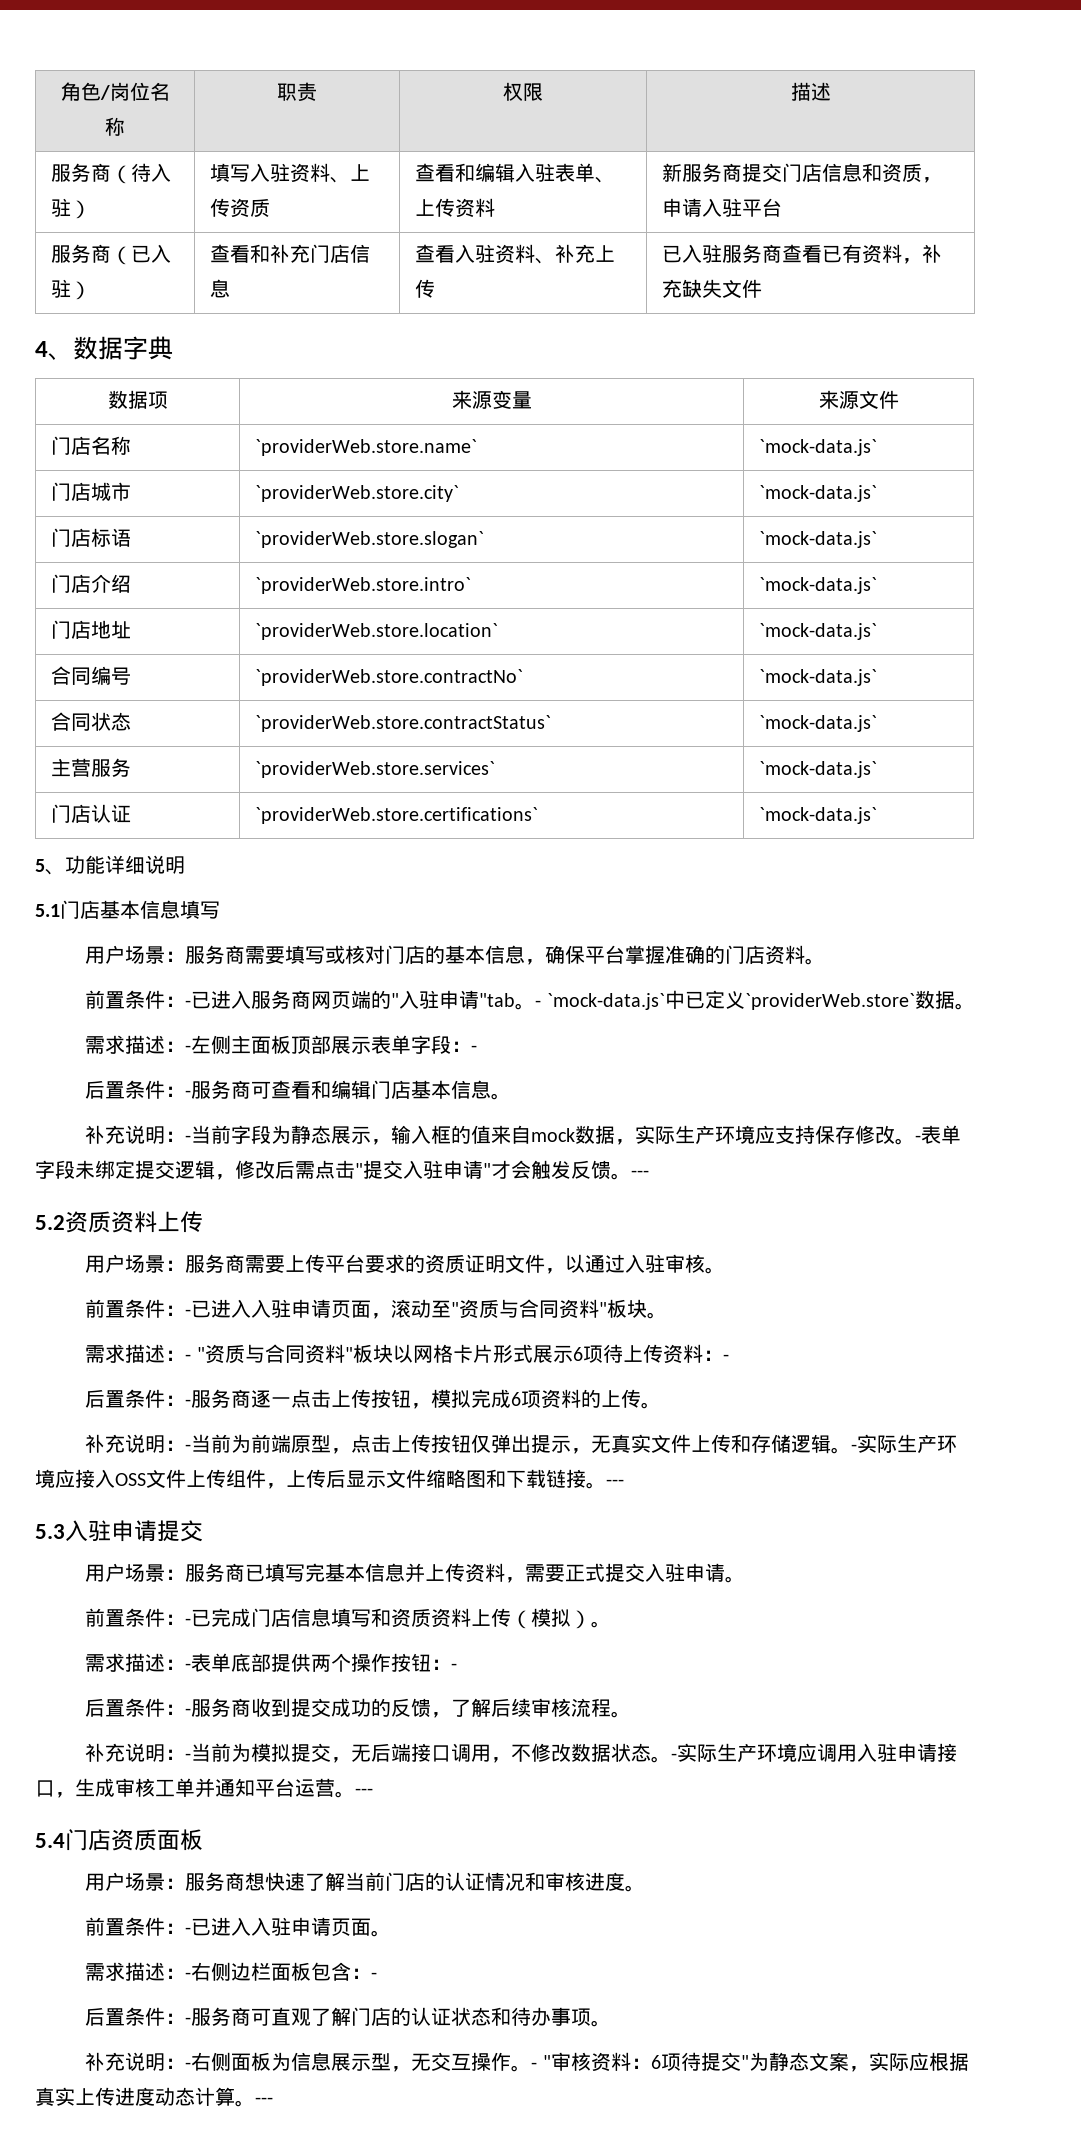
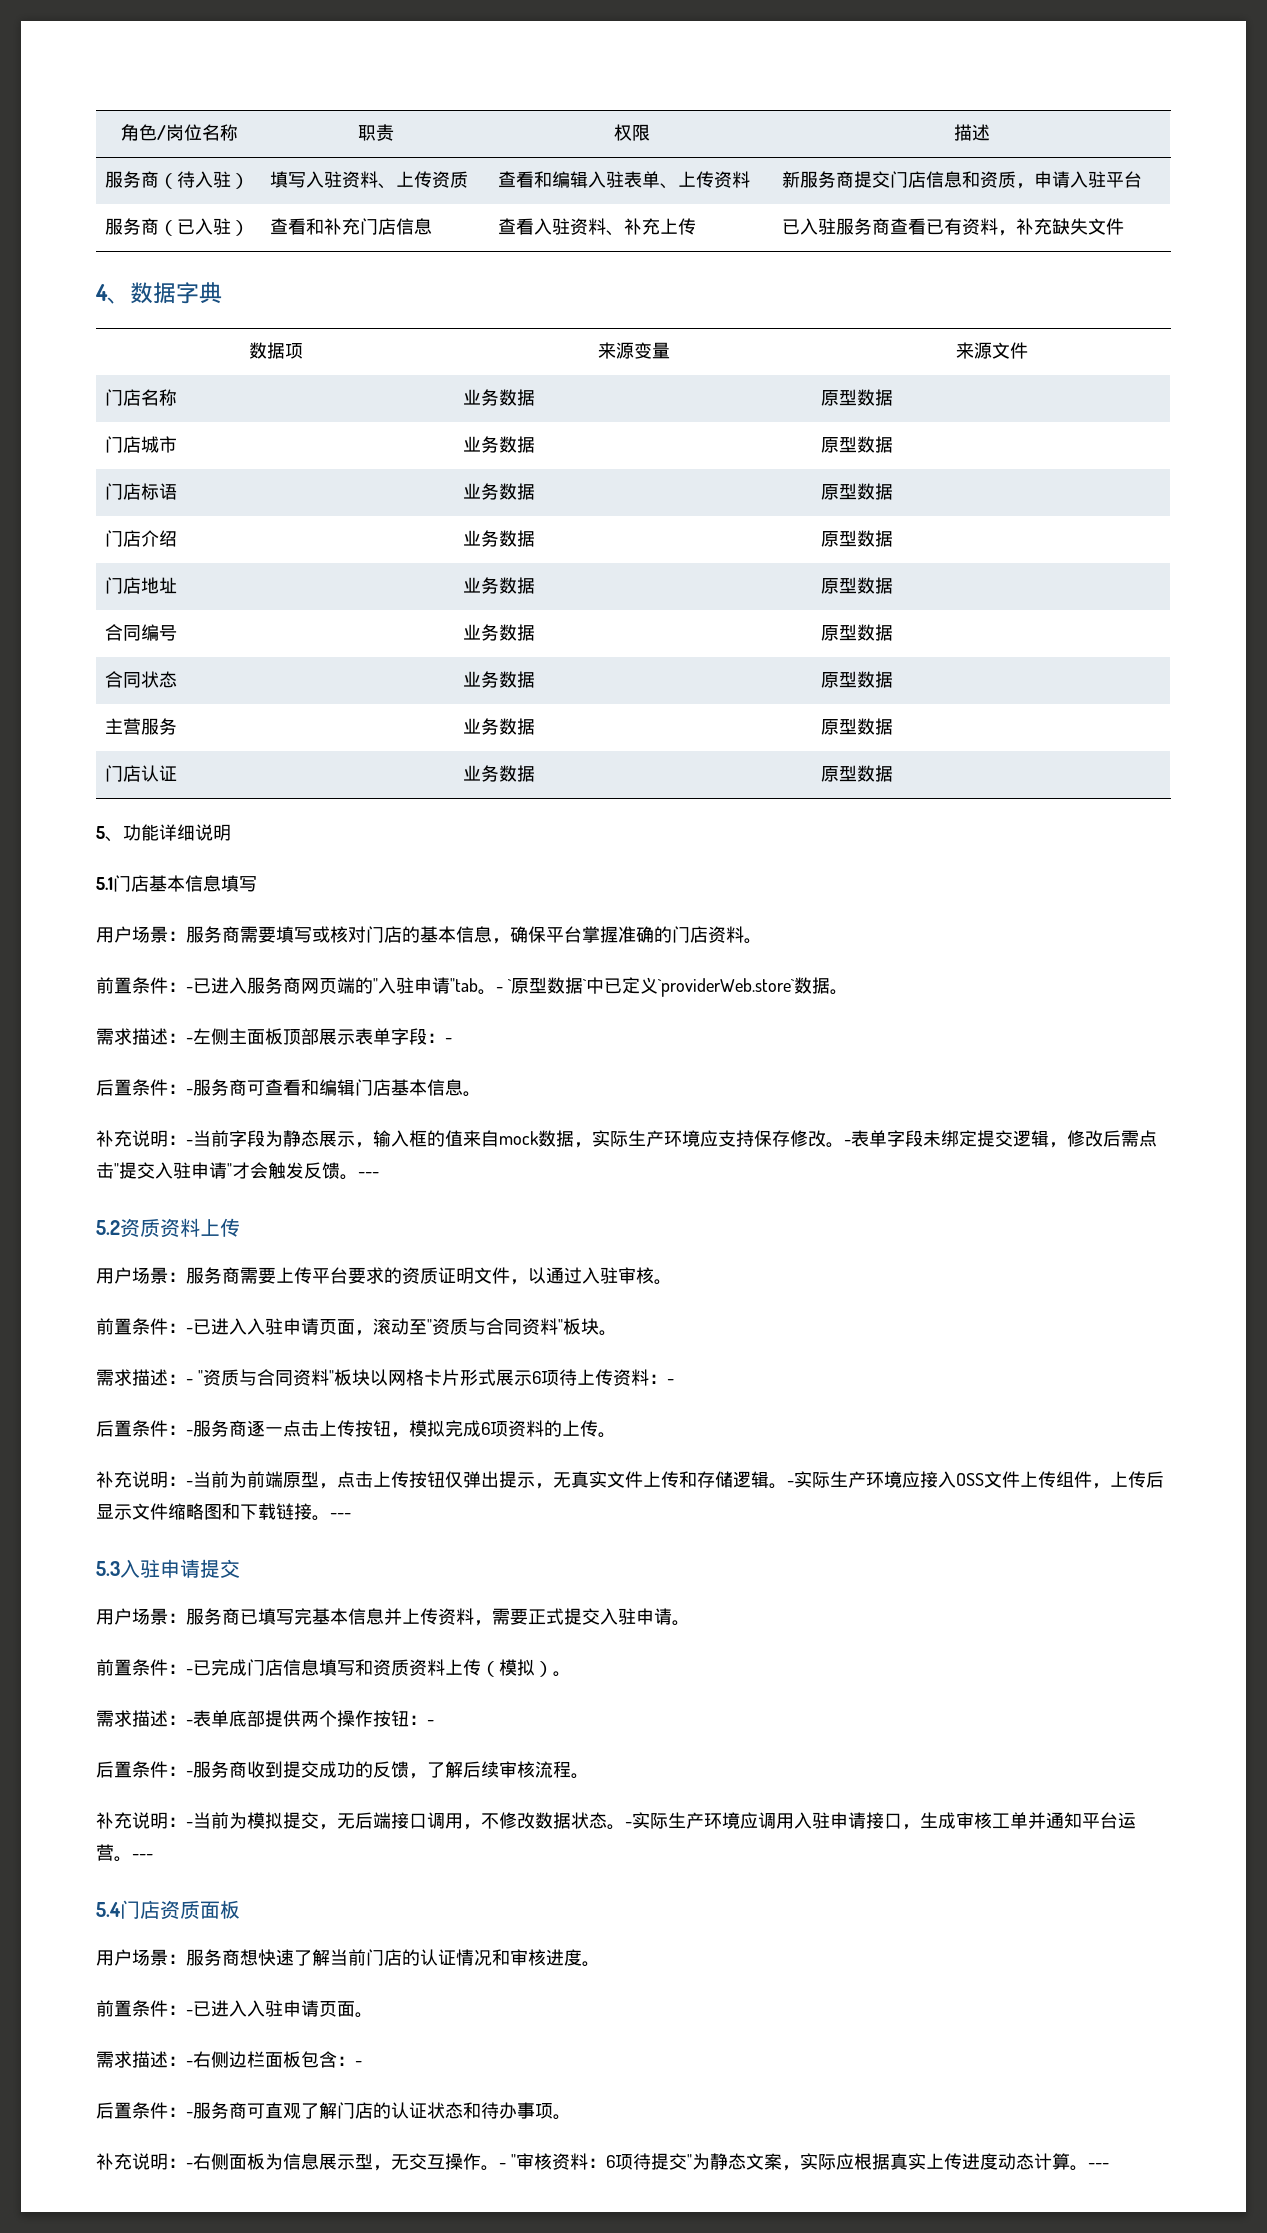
[254,439,477,456] [758,439,877,456] [50,482,131,501] [254,485,459,502] [758,485,877,502] [50,528,131,547] [254,531,484,548] [758,531,877,548] [50,574,131,593] [254,577,471,594] [758,577,877,594] [50,620,131,639] [254,623,498,640] [758,623,877,640] [50,666,131,685] [254,669,523,686] [758,669,877,686] [50,712,131,731] [254,715,551,732] [758,715,877,732] [50,758,131,777] [254,761,495,778] [758,761,877,778] [50,804,131,823] [254,807,538,824] [758,807,877,824] `providerWeb.store.name` | `mock-data.js` // 门店城市 | `providerWeb.store.city` | `mock-data.js` // 门店标语 | `providerWeb.store.slogan` | `mock-data.js` // 门店介绍 | `providerWeb.store.intro` | `mock-data.js` // 门店地址 | `providerWeb.store.location` | `mock-data.js` // 合同编号 | `providerWeb.store.contractNo` | `mock-data.js` // 合同状态 | `providerWeb.store.contractStatus` | `mock-data.js` // 主营服务 | `providerWeb.store.services` | `mock-data.js` // 门店认证 | `providerWeb.store.certifications` | `mock-data.js` -> [462,389,535,406] [820,389,893,406] [104,436,177,453] [462,436,535,453] [820,436,893,453] [104,483,177,500] [462,483,535,500] [820,483,893,500] [104,530,177,547] [462,530,535,547] [820,530,893,547] [104,577,177,594] [462,577,535,594] [820,577,893,594] [104,624,177,641] [462,624,535,641] [820,624,893,641] [104,671,177,688] [462,671,535,688] [820,671,893,688] [104,718,177,735] [462,718,535,735] [820,718,893,735] [104,765,177,782] [462,765,535,782] [820,765,893,782] 业务数据 | 原型数据 // 门店城市 | 业务数据 | 原型数据 // 门店标语 | 业务数据 | 原型数据 // 门店介绍 | 业务数据 | 原型数据 // 门店地址 | 业务数据 | 原型数据 // 合同编号 | 业务数据 | 原型数据 // 合同状态 | 业务数据 | 原型数据 // 主营服务 | 业务数据 | 原型数据 // 门店认证 | 业务数据 | 原型数据
[546,993,665,1010] `mock-data.js` -> [507,977,587,994] `原型数据`

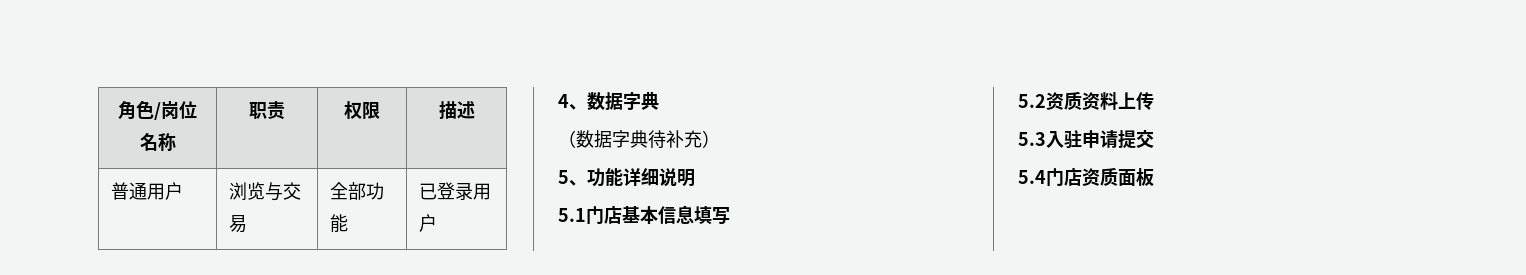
[104,171,249,189] [269,171,468,189] [497,171,750,189] [781,171,1142,189] [104,218,249,236] [269,218,432,235] [497,218,696,236] [781,218,1124,236] [95,282,222,304] [248,342,303,359] [597,342,670,359] [955,342,1028,359] [104,389,177,406] [462,389,535,406] [820,389,893,406] [104,436,177,453] [462,436,535,453] [820,436,893,453] [104,483,177,500] [462,483,535,500] [820,483,893,500] [104,530,177,547] [462,530,535,547] [820,530,893,547] [104,577,177,594] [462,577,535,594] [820,577,893,594] [104,624,177,641] [462,624,535,641] [820,624,893,641] [104,671,177,688] [462,671,535,688] [820,671,893,688] [104,718,177,735] [462,718,535,735] [820,718,893,735] [104,765,177,782] [462,765,535,782] [820,765,893,782] 服务商（待入驻） | 填写入驻资料、上传资质 | 查看和编辑入驻表单、上传资料 | 新服务商提交门店信息和资质，申请入驻平台 // 服务商（已入驻） | 查看和补充门店信息 | 查看入驻资料、补充上传 | 已入驻服务商查看已有资料，补充缺失文件 // 4、数据字典 // 数据项 | 来源变量 | 来源文件 // 门店名称 | 业务数据 | 原型数据 // 门店城市 | 业务数据 | 原型数据 // 门店标语 | 业务数据 | 原型数据 // 门店介绍 | 业务数据 | 原型数据 // 门店地址 | 业务数据 | 原型数据 // 合同编号 | 业务数据 | 原型数据 // 合同状态 | 业务数据 | 原型数据 // 主营服务 | 业务数据 | 原型数据 // 门店认证 | 业务数据 | 原型数据 -> [111,182,184,200] [229,182,302,201] [229,215,248,233] [330,182,385,200] [330,214,349,233] [419,182,492,200] [419,214,438,232] [558,91,659,110] [558,130,720,149] 普通用户 | 浏览与交易 | 全部功能 | 已登录用户 // 4、数据字典 // （数据字典待补充）
[96,926,762,944] [96,977,848,997] [96,1028,452,1045] [96,1079,481,1097] [96,1130,1157,1148] [96,1162,379,1180] [96,1218,240,1238] [96,1267,672,1285] [96,1318,617,1336] [96,1369,674,1386] [96,1420,616,1438] [96,1471,1164,1489] [96,1503,351,1521] [96,1559,240,1578] [96,1608,690,1626] [96,1659,571,1677] [96,1710,434,1727] [96,1761,589,1779] [96,1812,1136,1830] [96,1844,153,1862] [96,1900,240,1920] [96,1949,600,1967] [96,2000,373,2018] [96,2051,362,2068] [96,2102,571,2120] [96,2153,1109,2171] 用户场景：服务商需要填写或核对门店的基本信息，确保平台掌握准确的门店资料。 // 前置条件：-已进入服务商网页端的"入驻申请"tab。- `原型数据`中已定义`providerWeb.store`数据。 // 需求描述：-左侧主面板顶部展示表单字段：- // 后置条件：-服务商可查看和编辑门店基本信息。 // 补充说明：-当前字段为静态展示，输入框的值来自mock数据，实际生产环境应支持保存修改。-表单字段未绑定提交逻辑，修改后需点击"提交入驻申请"才会触发反馈。--- // 5.2资质资料上传 // 用户场景：服务商需要上传平台要求的资质证明文件，以通过入驻审核。 // 前置条件：-已进入入驻申请页面，滚动至"资质与合同资料"板块。 // 需求描述：- "资质与合同资料"板块以网格卡片形式展示6项待上传资料：- // 后置条件：-服务商逐一点击上传按钮，模拟完成6项资料的上传。 // 补充说明：-当前为前端原型，点击上传按钮仅弹出提示，无真实文件上传和存储逻辑。-实际生产环境应接入OSS文件上传组件，上传后显示文件缩略图和下载链接。--- // 5.3入驻申请提交 // 用户场景：服务商已填写完基本信息并上传资料，需要正式提交入驻申请。 // 前置条件：-已完成门店信息填写和资质资料上传（模拟）。 // 需求描述：-表单底部提供两个操作按钮：- // 后置条件：-服务商收到提交成功的反馈，了解后续审核流程。 // 补充说明：-当前为模拟提交，无后端接口调用，不修改数据状态。-实际生产环境应调用入驻申请接口，生成审核工单并通知平台运营。--- // 5.4门店资质面板 // 用户场景：服务商想快速了解当前门店的认证情况和审核进度。 // 前置条件：-已进入入驻申请页面。 // 需求描述：-右侧边栏面板包含：- // 后置条件：-服务商可直观了解门店的认证状态和待办事项。 // 补充说明：-右侧面板为信息展示型，无交互操作。- "审核资料：6项待提交"为静态文案，实际应根据真实上传进度动态计算。--- -> [1018,91,1154,110] [1018,129,1154,149] [1018,167,1154,187] 5.2资质资料上传 // 5.3入驻申请提交 // 5.4门店资质面板

